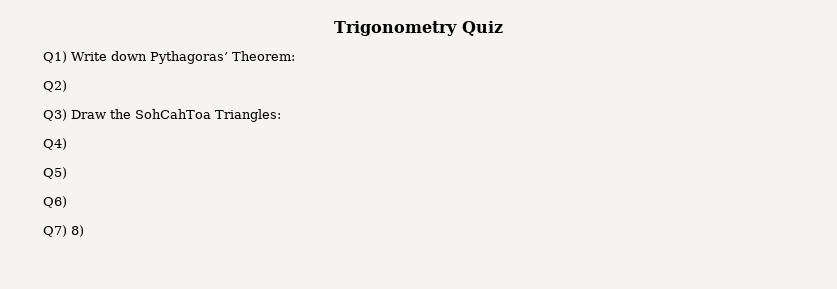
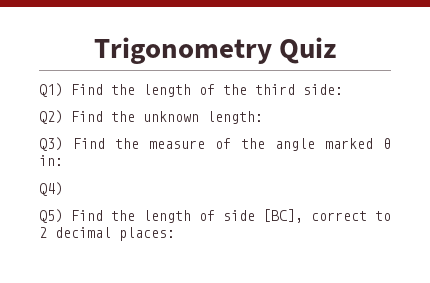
[71,51,295,64] [43,80,67,92] [43,109,281,122] [43,138,67,150] [43,167,67,179] [43,196,67,208] [43,225,84,237] Write down Pythagoras’ Theorem: // Q2) // Q3) Draw the SohCahToa Triangles: // Q4) // Q5) // Q6) // Q7) 8) -> [71,84,343,97] [39,110,263,124] [39,137,391,151] [39,155,63,166] [39,182,63,196] [39,209,391,223] [39,227,175,241] Find the length of the third side: // Q2) Find the unknown length: // Q3) Find the measure of the angle marked θ in: // Q4) // Q5) Find the length of side [BC], correct to 2 decimal places:

